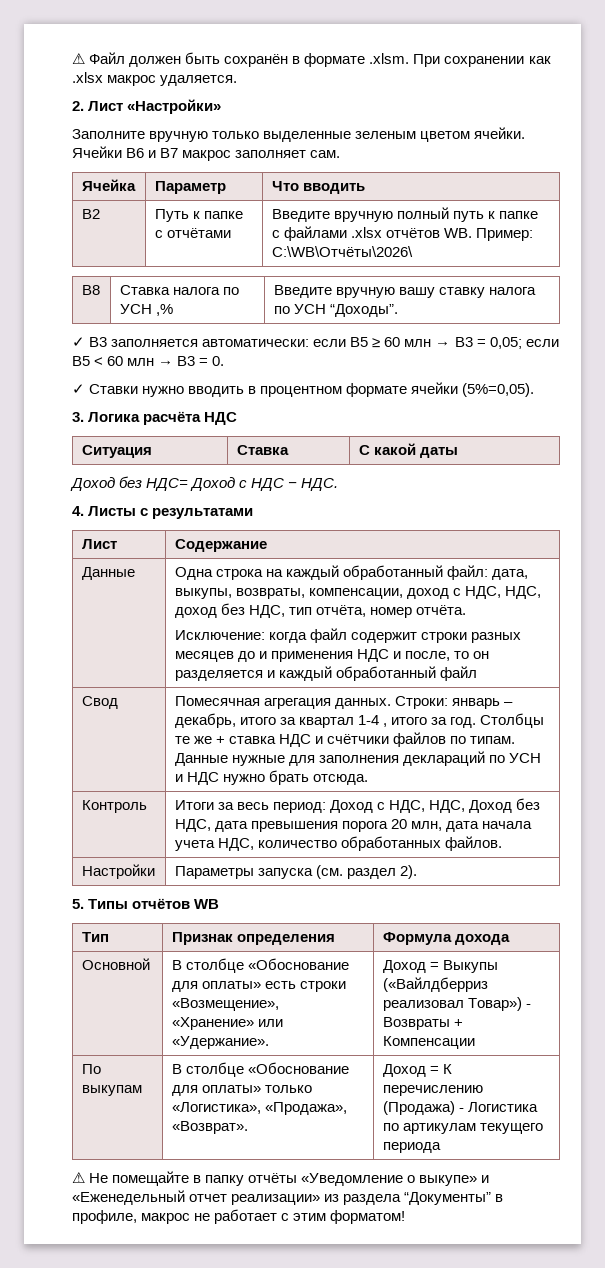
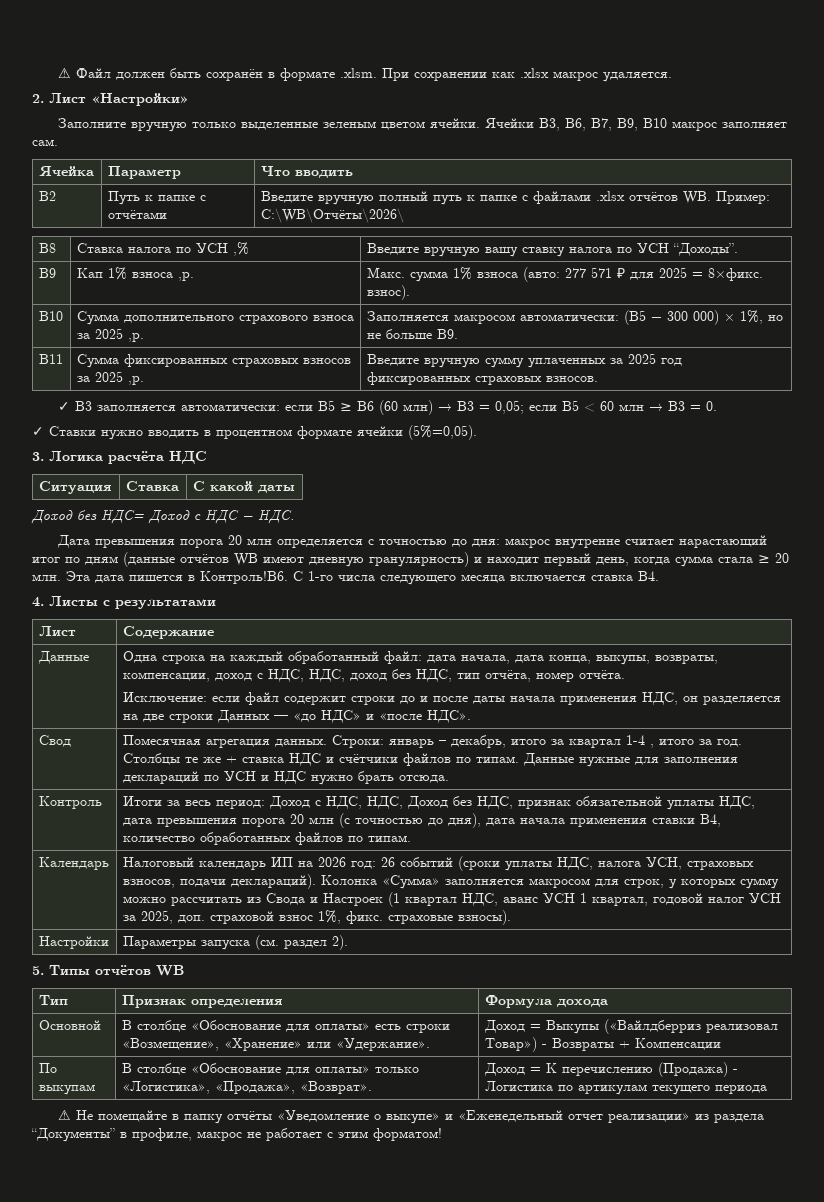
[126,148,179,158] B6 и B7 -> [538,118,667,131] B3, B6, B7, B9, B10
(398, 310) none -> [38,268,56,278] [76,267,194,281] [366,267,763,282] [366,285,410,300] [38,311,63,321] [76,311,354,325] [76,328,144,342] [366,310,783,325] [366,329,458,339] [38,354,63,364] [76,354,351,368] [76,371,144,385] [366,353,682,368] [366,372,598,385] // B9 | Кап 1% взноса ,р. | Макс. сумма 1% взноса (авто: 277 571 ₽ для 2025 = 8×фикс. взнос). // B10 | Сумма дополнительного страхового взноса за 2025 ,р. | Заполняется макросом автоматически: (B5 − 300 000) × 1%, но не больше B9. // B11 | Сумма фиксированных страховых взносов за 2025 ,р. | Введите вручную сумму уплаченных за 2025 год фиксированных страховых взносов.
[384,337,432,347] 60 млн -> [356,400,433,415] B6 (60 млн)
(339, 484) none -> [56,535,767,549] [32,552,789,567] [32,571,659,585] // Дата превышения порога 20 млн определяется с точностью до дня: макрос внутренне считает нарастающий итог по дням (данные отчётов WB имеют дневную гранулярность) и находит первый день, когда сумма стала ≥ 20 млн. Эта дата пишется в Контроль!B6. С 1-го числа следующего месяца включается ставка B4.
[492,569,529,580] дата, -> [426,655,591,664] дата начала, дата конца,
[268,632,307,643] когда -> [211,696,240,702] если
[471,632,522,643] [174,649,490,662] [174,666,478,681] разных месяцев до и применения НДС и после, то он разделяется и каждый обработанный файл -> [399,692,781,705] [122,710,471,723] до и после даты начала применения НДС, он разделяется на две строки Данных — «до НДС» и «после НДС».
[214,819,533,832] [174,836,503,851] дата превышения порога 20 млн, дата начала учета НДС, количество обработанных файлов. -> [517,796,755,810] [122,813,721,828] [122,832,411,845] [38,857,109,870] [122,856,754,871] [122,874,779,889] [122,892,781,907] [122,910,511,925] признак обязательной уплаты НДС, дата превышения порога 20 млн (с точностью до дня), дата начала применения ставки B4, количество обработанных файлов по типам. // Календарь | Налоговый календарь ИП на 2026 год: 26 событий (сроки уплаты НДС, налога УСН, страховых взносов, подачи деклараций). Колонка «Сумма» заполняется макросом для строк, у которых сумму можно рассчитать из Свода и Настроек (1 квартал НДС, аванс УСН 1 квартал, годовой налог УСН за 2025, доп. страховой взнос 1%, фикс. страховые взносы).

